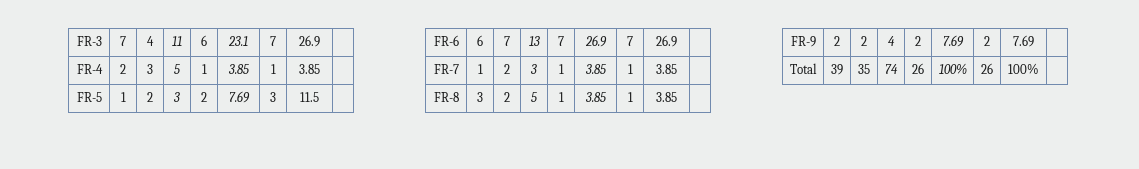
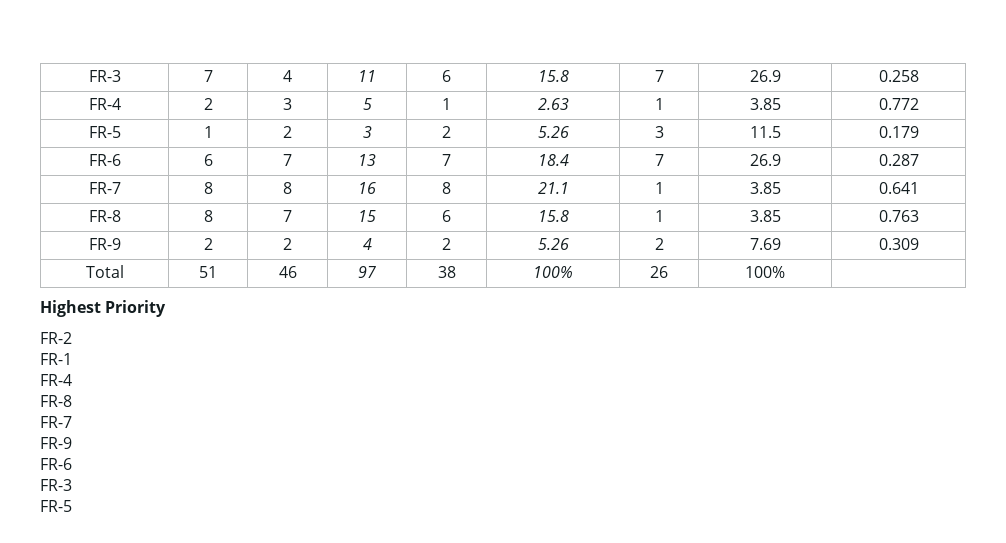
[228,36,248,46] [270,36,276,46] [299,35,320,47] 23.1 | 7 | 26.9 | -> [537,70,569,82] [654,70,664,82] [749,70,781,82] [878,70,919,82] 15.8 | 7 | 26.9 | 0.258
[227,64,249,74] [270,64,276,74] [299,64,320,74] 3.85 | 1 | 3.85 | -> [537,98,569,110] [654,98,664,110] [749,98,781,110] [878,98,919,110] 2.63 | 1 | 3.85 | 0.772
[228,91,250,103] 7.69 -> [537,126,569,138] 5.26
(319, 97) none -> [878,126,919,138] 0.179
[584,35,607,47] [627,36,633,46] [656,35,677,47] 26.9 | 7 | 26.9 | -> [537,154,569,166] [654,154,664,166] [749,154,781,166] [878,154,919,166] 18.4 | 7 | 26.9 | 0.287
[477,64,483,74] [504,64,510,74] [530,64,537,74] [558,64,564,74] [584,64,606,74] [627,64,633,74] [656,64,677,74] 1 | 2 | 3 | 1 | 3.85 | 1 | 3.85 | -> [203,182,213,194] [283,182,292,194] [358,182,376,194] [442,182,451,194] [537,182,569,194] [654,182,664,194] [749,182,781,194] [878,182,919,194] 8 | 8 | 16 | 8 | 21.1 | 1 | 3.85 | 0.641
[477,92,483,102] [504,92,510,102] [531,92,537,102] [558,92,564,102] [584,92,606,102] [627,92,633,102] [656,92,677,102] 3 | 2 | 5 | 1 | 3.85 | 1 | 3.85 | -> [203,210,213,222] [283,210,292,222] [358,210,376,222] [442,210,451,222] [537,210,569,222] [654,210,664,222] [749,210,781,222] [878,210,919,222] 8 | 7 | 15 | 6 | 15.8 | 1 | 3.85 | 0.763
[942,35,964,47] [984,36,990,46] [1013,35,1034,47] 7.69 | 2 | 7.69 | -> [537,238,569,250] [654,238,664,250] [749,238,781,250] [878,238,919,250] 5.26 | 2 | 7.69 | 0.309
[831,64,843,75] [858,64,870,74] [885,64,898,74] [912,63,924,74] 39 | 35 | 74 | 26 -> [199,266,217,278] [278,266,297,278] [358,266,376,278] [437,266,456,278] 51 | 46 | 97 | 38
(1039, 68) none -> [40,300,167,317] [40,332,72,344] [40,353,72,365] [40,374,72,386] [40,395,72,407] [40,416,72,428] [40,437,72,449] [40,458,72,470] [40,479,72,491] [40,500,72,512] // Highest Priority // FR-2 // FR-1 // FR-4 // FR-8 // FR-7 // FR-9 // FR-6 // FR-3 // FR-5

